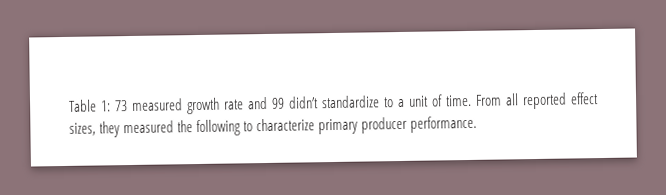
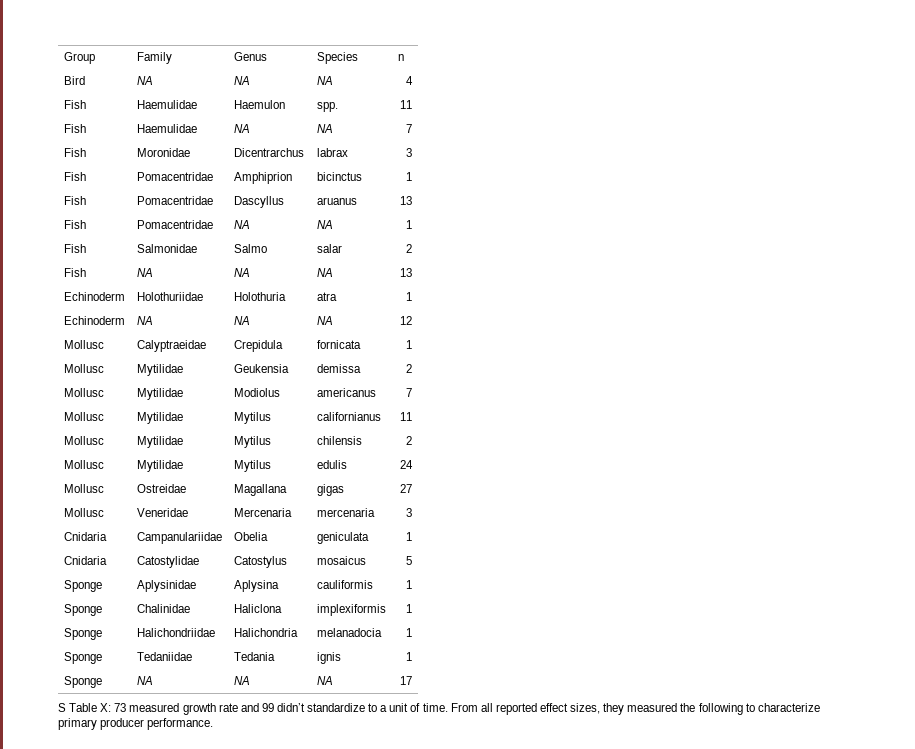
[69,99,111,112] Table 1: -> [63,52,95,64] [136,52,172,64] [233,52,267,61] [316,52,358,64] [397,54,404,61] [63,76,85,85] [136,76,153,85] [233,76,250,85] [316,76,333,85] [406,76,414,85] [63,100,86,109] [136,100,197,109] [233,100,285,109] [316,102,338,112] [400,100,413,109] [63,124,86,133] [136,124,197,133] [233,124,250,133] [316,124,333,133] [406,124,413,133] [63,148,86,157] [136,148,190,157] [233,148,304,157] [316,148,348,157] [406,148,413,157] [63,172,86,181] [136,172,213,181] [233,172,292,184] [316,172,362,181] [406,172,413,181] [63,196,86,205] [136,196,213,205] [233,196,284,208] [316,197,357,205] [400,196,413,205] [63,220,86,229] [136,220,213,229] [233,220,250,229] [316,220,333,229] [406,220,413,229] [63,244,86,253] [136,244,197,253] [233,244,267,253] [316,244,342,253] [406,244,413,253] [63,268,86,277] [136,268,153,277] [233,268,250,277] [316,268,333,277] [400,268,413,277] [63,292,125,301] [136,292,203,301] [233,292,286,301] [316,292,337,301] [406,292,413,301] [63,316,125,325] [136,316,153,325] [233,316,250,325] [316,316,333,325] [400,316,413,325] [63,340,104,349] [136,340,206,352] [233,340,283,352] [316,340,361,349] [406,340,413,349] [63,364,104,373] [136,364,183,376] [233,364,289,373] [316,364,361,373] [406,364,413,373] [63,388,104,397] [136,388,183,400] [233,388,280,397] [316,388,376,397] [406,388,413,397] [63,412,104,421] [136,412,183,424] [233,412,271,424] [316,412,381,421] [400,412,413,421] [63,436,104,445] [136,436,183,448] [233,436,271,448] [316,436,362,445] [406,436,413,445] [63,460,104,469] [136,460,183,472] [233,460,271,472] [316,460,347,469] [400,460,414,469] [63,484,104,493] [136,484,186,493] [233,484,287,496] [316,484,344,496] [400,484,413,493] [63,508,104,517] [136,508,188,517] [233,508,292,517] [316,508,375,517] [406,508,413,517] [63,532,107,541] [136,532,222,544] [233,532,268,541] [316,532,369,544] [406,532,413,541] [63,556,107,565] [136,556,199,568] [233,556,287,568] [316,556,366,565] [406,556,413,565] [63,580,102,592] [136,580,196,592] [233,580,279,592] [316,580,373,589] [406,580,413,589] [63,604,102,616] [136,604,190,613] [233,604,282,613] [316,604,386,616] [406,604,413,613] [63,628,102,640] [136,628,215,637] [233,628,298,637] [316,628,382,637] [406,628,413,637] [63,652,102,664] [136,652,192,661] [233,652,275,661] [316,652,341,664] [406,652,413,661] [63,676,102,688] [136,676,153,685] [233,676,250,685] [316,676,333,685] [400,676,413,685] [58,703,112,712] Group | Family | Genus | Species | n // Bird | NA | NA | NA | 4 // Fish | Haemulidae | Haemulon | spp. | 11 // Fish | Haemulidae | NA | NA | 7 // Fish | Moronidae | Dicentrarchus | labrax | 3 // Fish | Pomacentridae | Amphiprion | bicinctus | 1 // Fish | Pomacentridae | Dascyllus | aruanus | 13 // Fish | Pomacentridae | NA | NA | 1 // Fish | Salmonidae | Salmo | salar | 2 // Fish | NA | NA | NA | 13 // Echinoderm | Holothuriidae | Holothuria | atra | 1 // Echinoderm | NA | NA | NA | 12 // Mollusc | Calyptraeidae | Crepidula | fornicata | 1 // Mollusc | Mytilidae | Geukensia | demissa | 2 // Mollusc | Mytilidae | Modiolus | americanus | 7 // Mollusc | Mytilidae | Mytilus | californianus | 11 // Mollusc | Mytilidae | Mytilus | chilensis | 2 // Mollusc | Mytilidae | Mytilus | edulis | 24 // Mollusc | Ostreidae | Magallana | gigas | 27 // Mollusc | Veneridae | Mercenaria | mercenaria | 3 // Cnidaria | Campanulariidae | Obelia | geniculata | 1 // Cnidaria | Catostylidae | Catostylus | mosaicus | 5 // Sponge | Aplysinidae | Aplysina | cauliformis | 1 // Sponge | Chalinidae | Haliclona | implexiformis | 1 // Sponge | Halichondriidae | Halichondria | melanadocia | 1 // Sponge | Tedaniidae | Tedania | ignis | 1 // Sponge | NA | NA | NA | 17 // S Table X:

